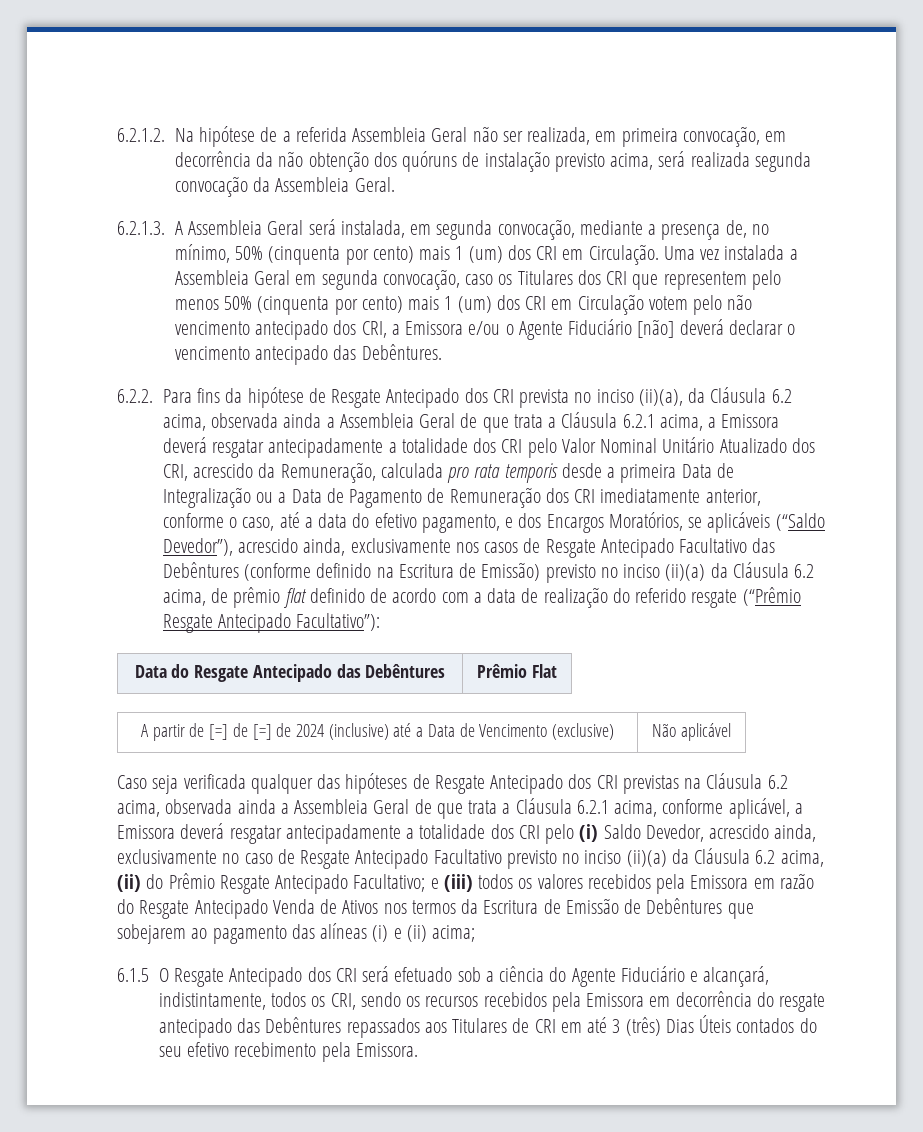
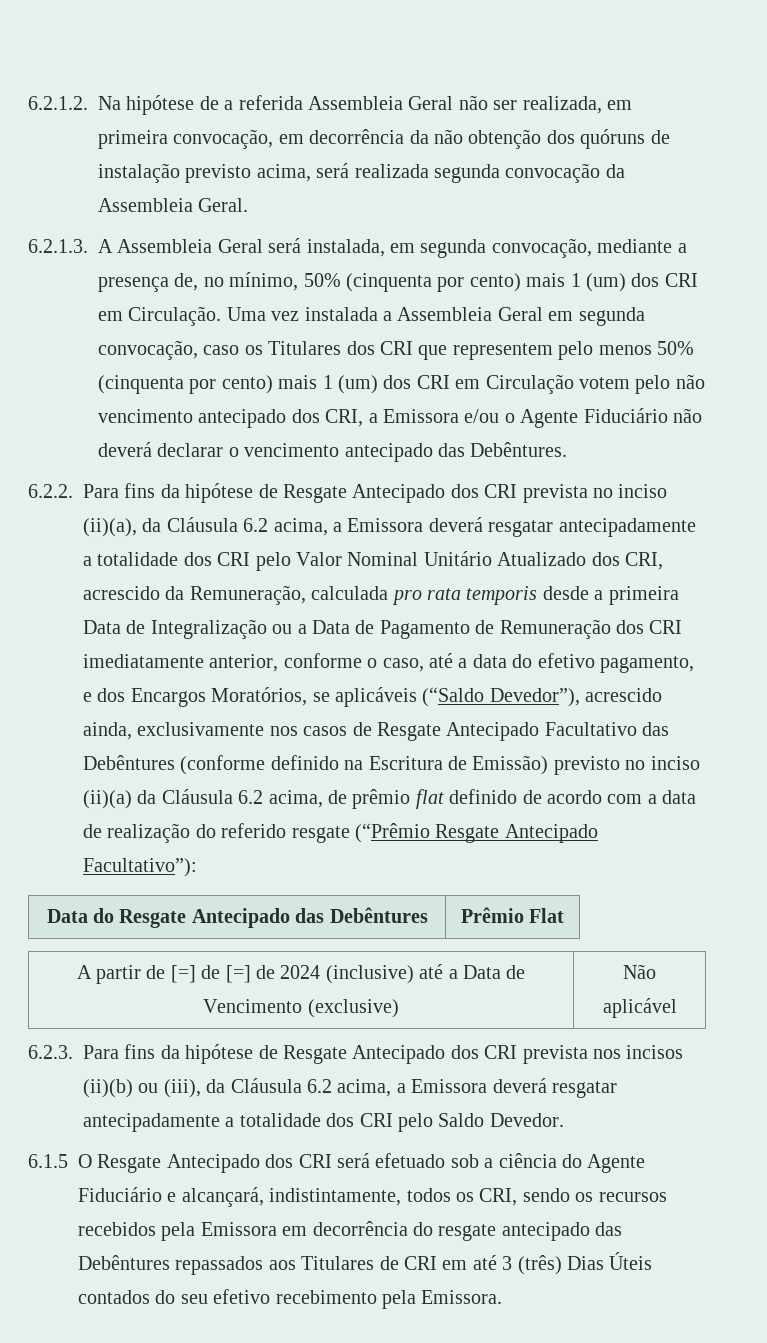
[637,319,675,338] [não] -> [672,408,702,423] não
[211,412,703,433] observada ainda a Assembleia Geral de que trata a Cláusula 6.2.1 acima, -> (328, 527) none
[117,773,788,794] [117,798,790,819] Caso seja verificada qualquer das hipóteses de Resgate Antecipado dos CRI previstas na Cláusula 6.2 acima, observada ainda a Assembleia Geral de que trata a Cláusula 6.2.1 acima, conforme aplicável, -> [28,1044,684,1064] [83,1078,392,1098] 6.2.3. Para fins da hipótese de Resgate Antecipado dos CRI prevista nos incisos (ii)(b) ou (iii), da Cláusula 6.2 acima,
[579,824,817,842] [117,848,824,869] [117,873,814,894] [117,898,754,919] [117,923,476,944] (i) Saldo Devedor, acrescido ainda, exclusivamente no caso de Resgate Antecipado Facultativo previsto no inciso (ii)(a) da Cláusula 6.2 acima, (ii) do Prêmio Resgate Antecipado Facultativo; e (iii) todos os valores recebidos pela Emissora em razão do Resgate Antecipado Venda de Ativos nos termos da Escritura de Emissão de Debêntures que sobejarem ao pagamento das alíneas (i) e (ii) acima; -> [438,1113,564,1127] Saldo Devedor.

